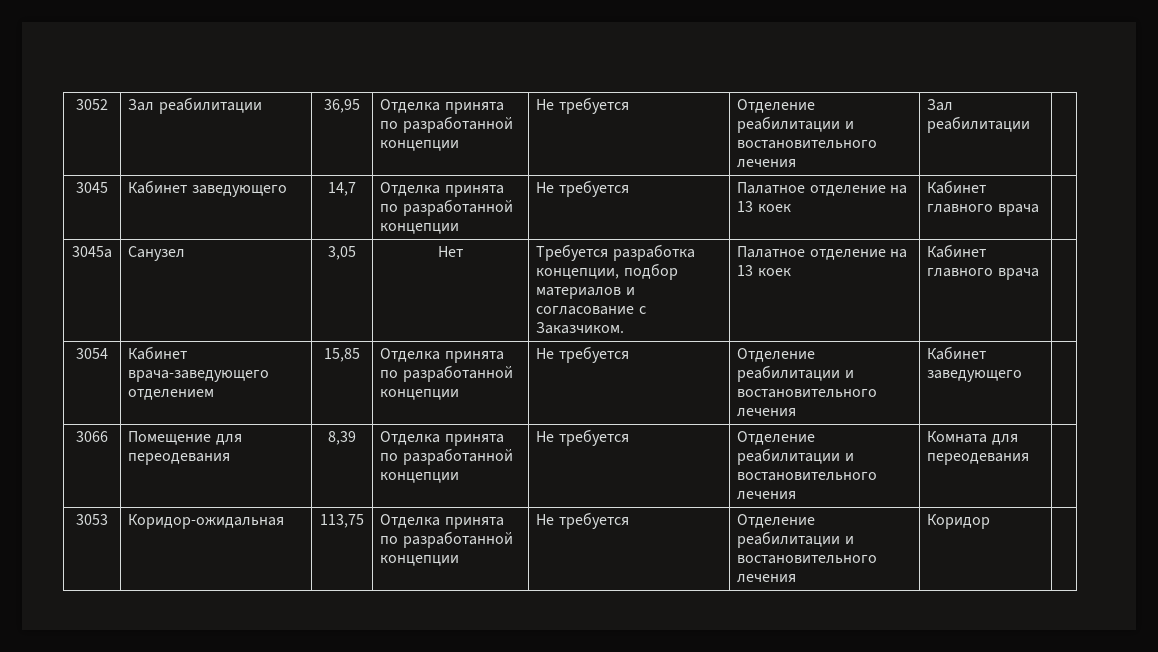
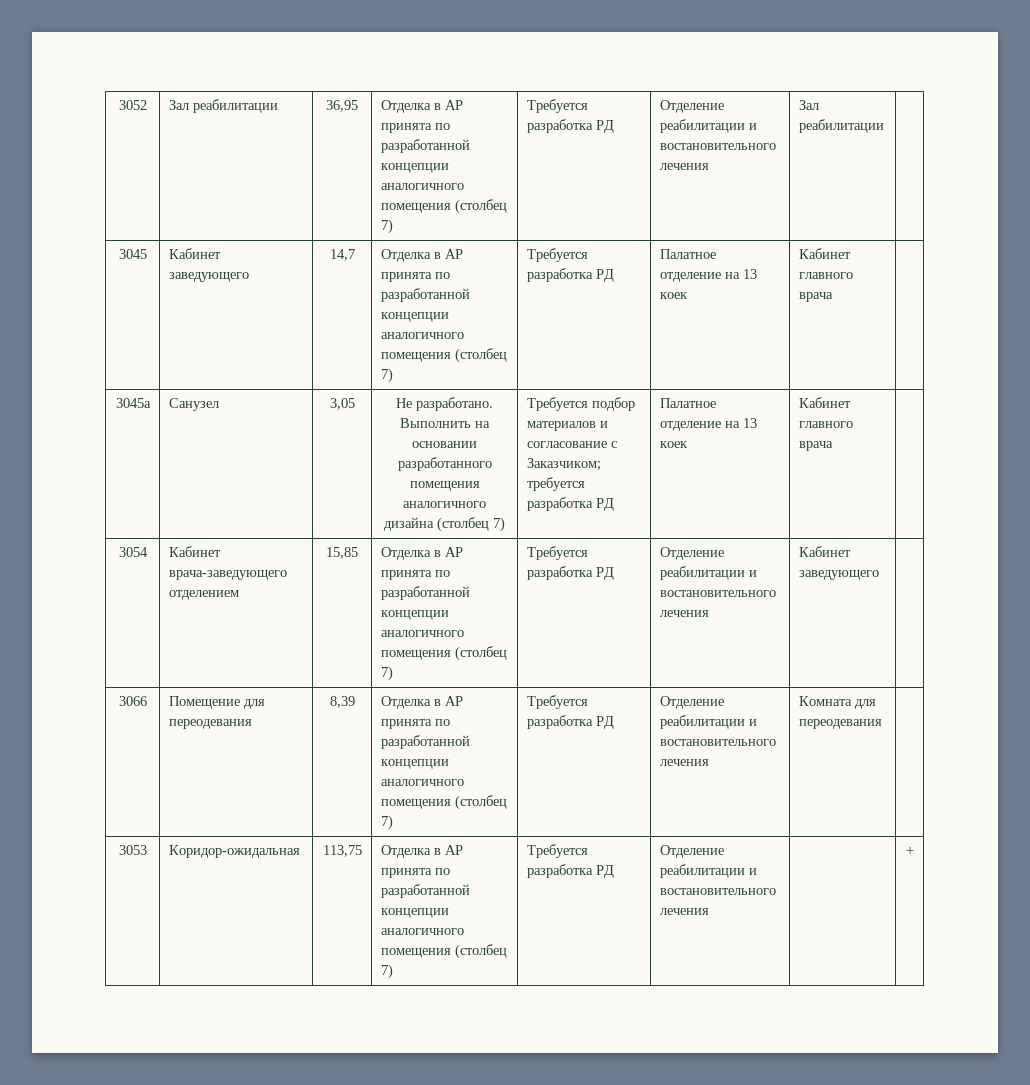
[444,102,504,114] [380,116,513,133] [380,140,460,151] [536,97,629,114] принята по разработанной концепции | Не требуется -> [433,100,463,110] [380,123,450,133] [380,139,470,153] [380,163,449,173] [380,183,464,190] [380,199,507,214] [380,219,393,234] [526,99,588,113] [526,119,614,133] в АР принята по разработанной концепции аналогичного помещения (столбец 7) | Требуется разработка РД
[444,185,504,197] [380,199,513,216] [380,223,460,234] [536,180,629,197] принята по разработанной концепции | Не требуется -> [433,249,463,259] [380,272,450,282] [380,288,470,302] [380,312,449,322] [380,332,464,339] [380,348,507,363] [380,368,393,383] [526,248,588,262] [526,268,614,282] в АР принята по разработанной концепции аналогичного помещения (столбец 7) | Требуется разработка РД
[438,246,463,257] [536,244,695,261] [536,268,620,279] Нет | Требуется разработка концепции, -> [396,397,493,411] [400,418,490,428] [412,441,477,448] [397,457,492,471] [409,481,480,491] [403,501,486,508] [384,517,505,532] [526,397,588,411] Не разработано. Выполнить на основании разработанного помещения аналогичного дизайна (столбец 7) | Требуется
[536,322,625,334] Заказчиком. -> [526,458,601,471] [526,477,585,491] [526,497,614,511] Заказчиком; требуется разработка РД
[444,351,504,363] [380,365,513,382] [380,389,460,400] [536,346,629,363] принята по разработанной концепции | Не требуется -> [433,547,463,557] [380,570,450,580] [380,586,470,600] [380,610,449,620] [380,630,464,637] [380,646,507,661] [380,666,393,681] [526,546,588,560] [526,566,614,580] в АР принята по разработанной концепции аналогичного помещения (столбец 7) | Требуется разработка РД
[444,434,504,446] [380,448,513,465] [380,472,460,483] [536,429,629,446] принята по разработанной концепции | Не требуется -> [433,696,463,706] [380,719,450,729] [380,735,470,749] [380,759,449,769] [380,779,464,786] [380,795,507,810] [380,815,393,830] [526,695,588,709] [526,715,614,729] в АР принята по разработанной концепции аналогичного помещения (столбец 7) | Требуется разработка РД
[444,517,504,529] [380,531,513,548] [380,555,460,566] [536,512,629,529] [737,514,816,528] [737,531,854,548] [737,555,878,564] [737,574,797,583] [927,514,991,529] принята по разработанной концепции | Не требуется | Отделение реабилитации и востановительного лечения | Коридор | -> [433,845,463,855] [380,868,450,878] [380,884,470,898] [380,908,449,918] [380,928,464,935] [380,944,507,959] [380,964,393,979] [526,844,588,858] [526,864,614,878] [659,845,724,858] [659,864,757,878] [659,888,776,895] [659,908,709,915] [905,846,914,855] в АР принята по разработанной концепции аналогичного помещения (столбец 7) | Требуется разработка РД | Отделение реабилитации и востановительного лечения | | +

